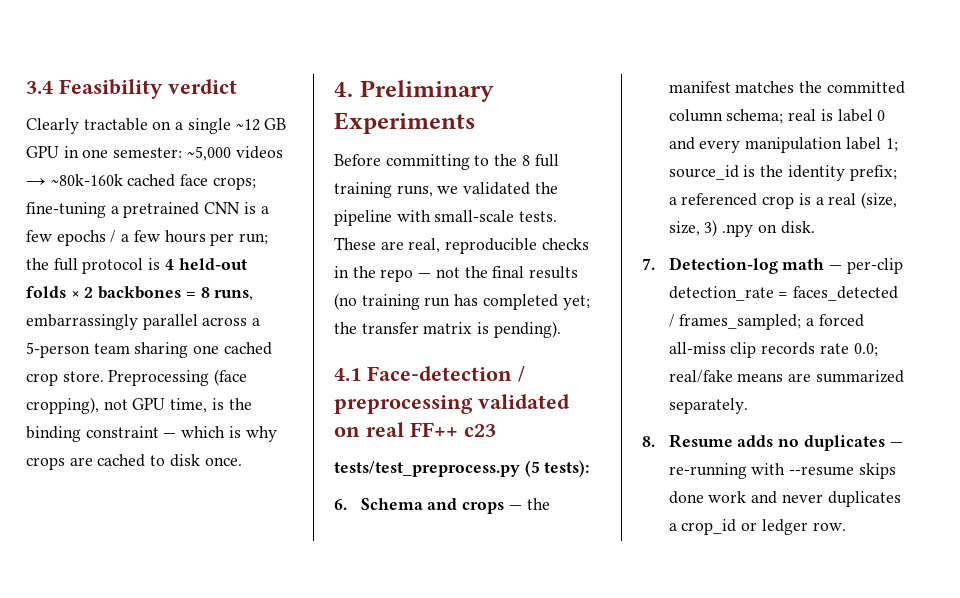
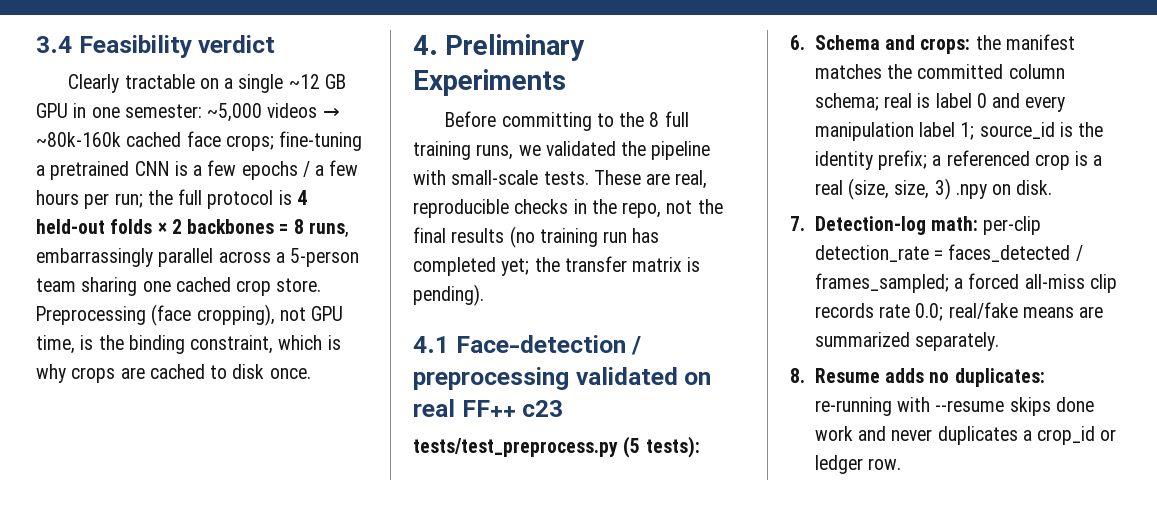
[85,426,177,438] constraint — -> [190,335,274,354] constraint,
[380,269,432,282] repo — -> [622,202,662,218] repo,
[462,502,522,514] crops — -> [920,38,971,54] crops:
[782,258,843,270] math — -> [931,216,979,231] math:
[803,435,903,451] duplicates — -> [954,368,1045,387] duplicates:

